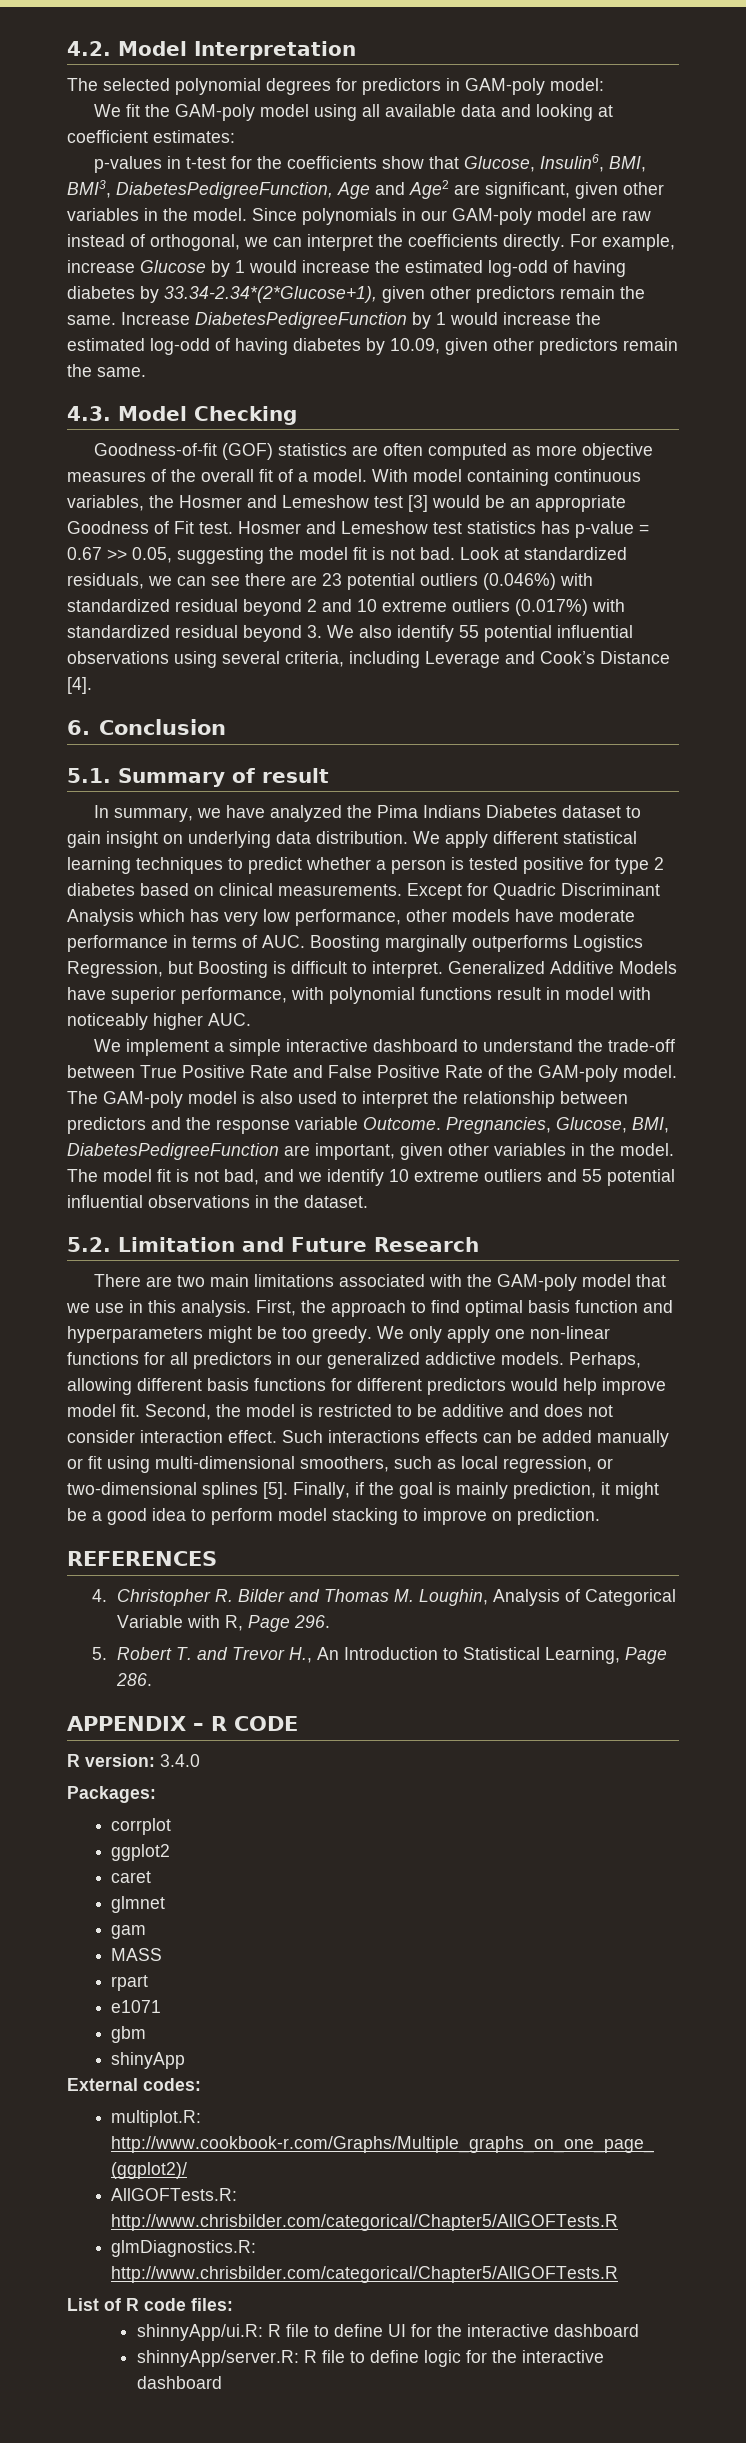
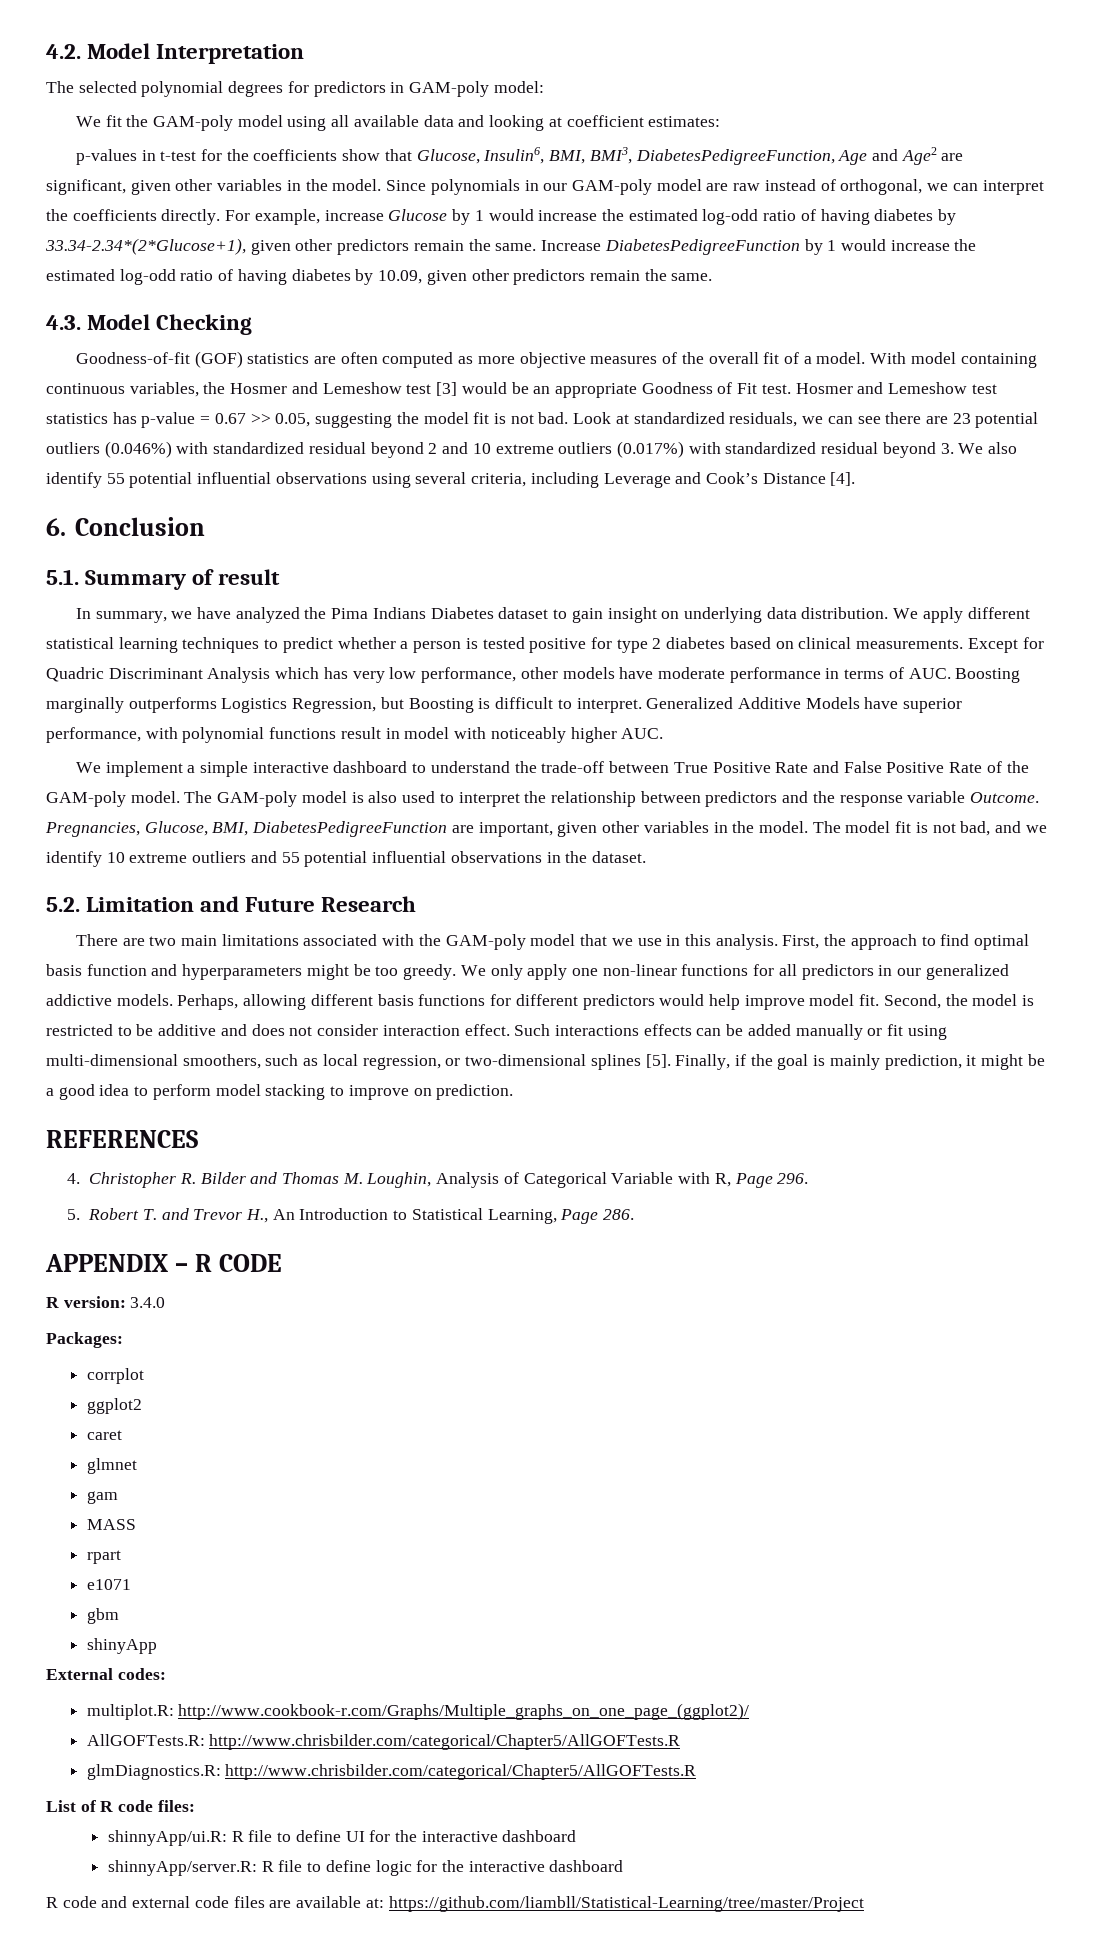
(548, 268) none -> [763,210,797,221] ratio
(210, 346) none -> [180,270,214,281] ratio
(222, 2382) none -> [46,1896,864,1912] // R code and external code files are available at: https://github.com/liambll/Statistical-Learning/tree/master/Project

